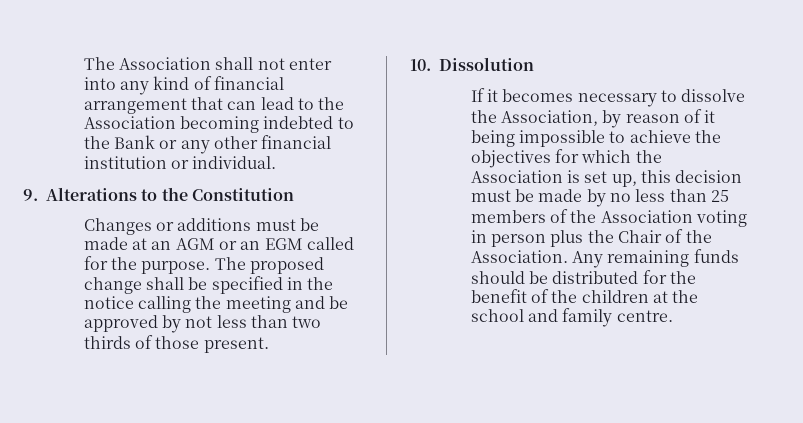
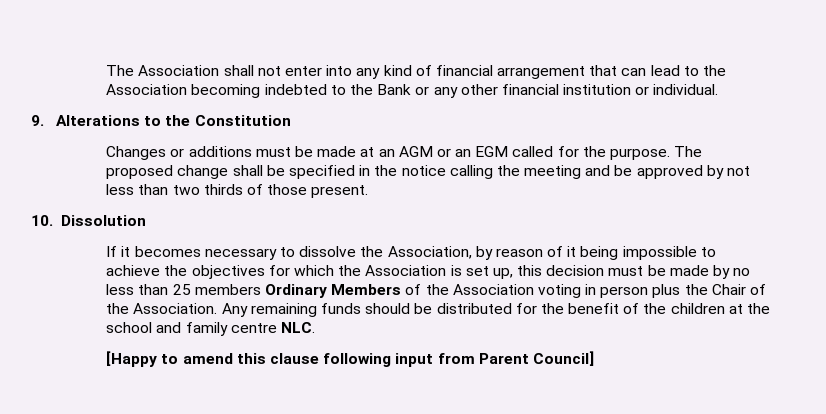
(546, 216) none -> [264,284,402,298] Ordinary Members
[616,310,673,322] centre. -> [230,322,315,333] [106,351,594,367] centre NLC. // [Happy to amend this clause following input from Parent Council]

